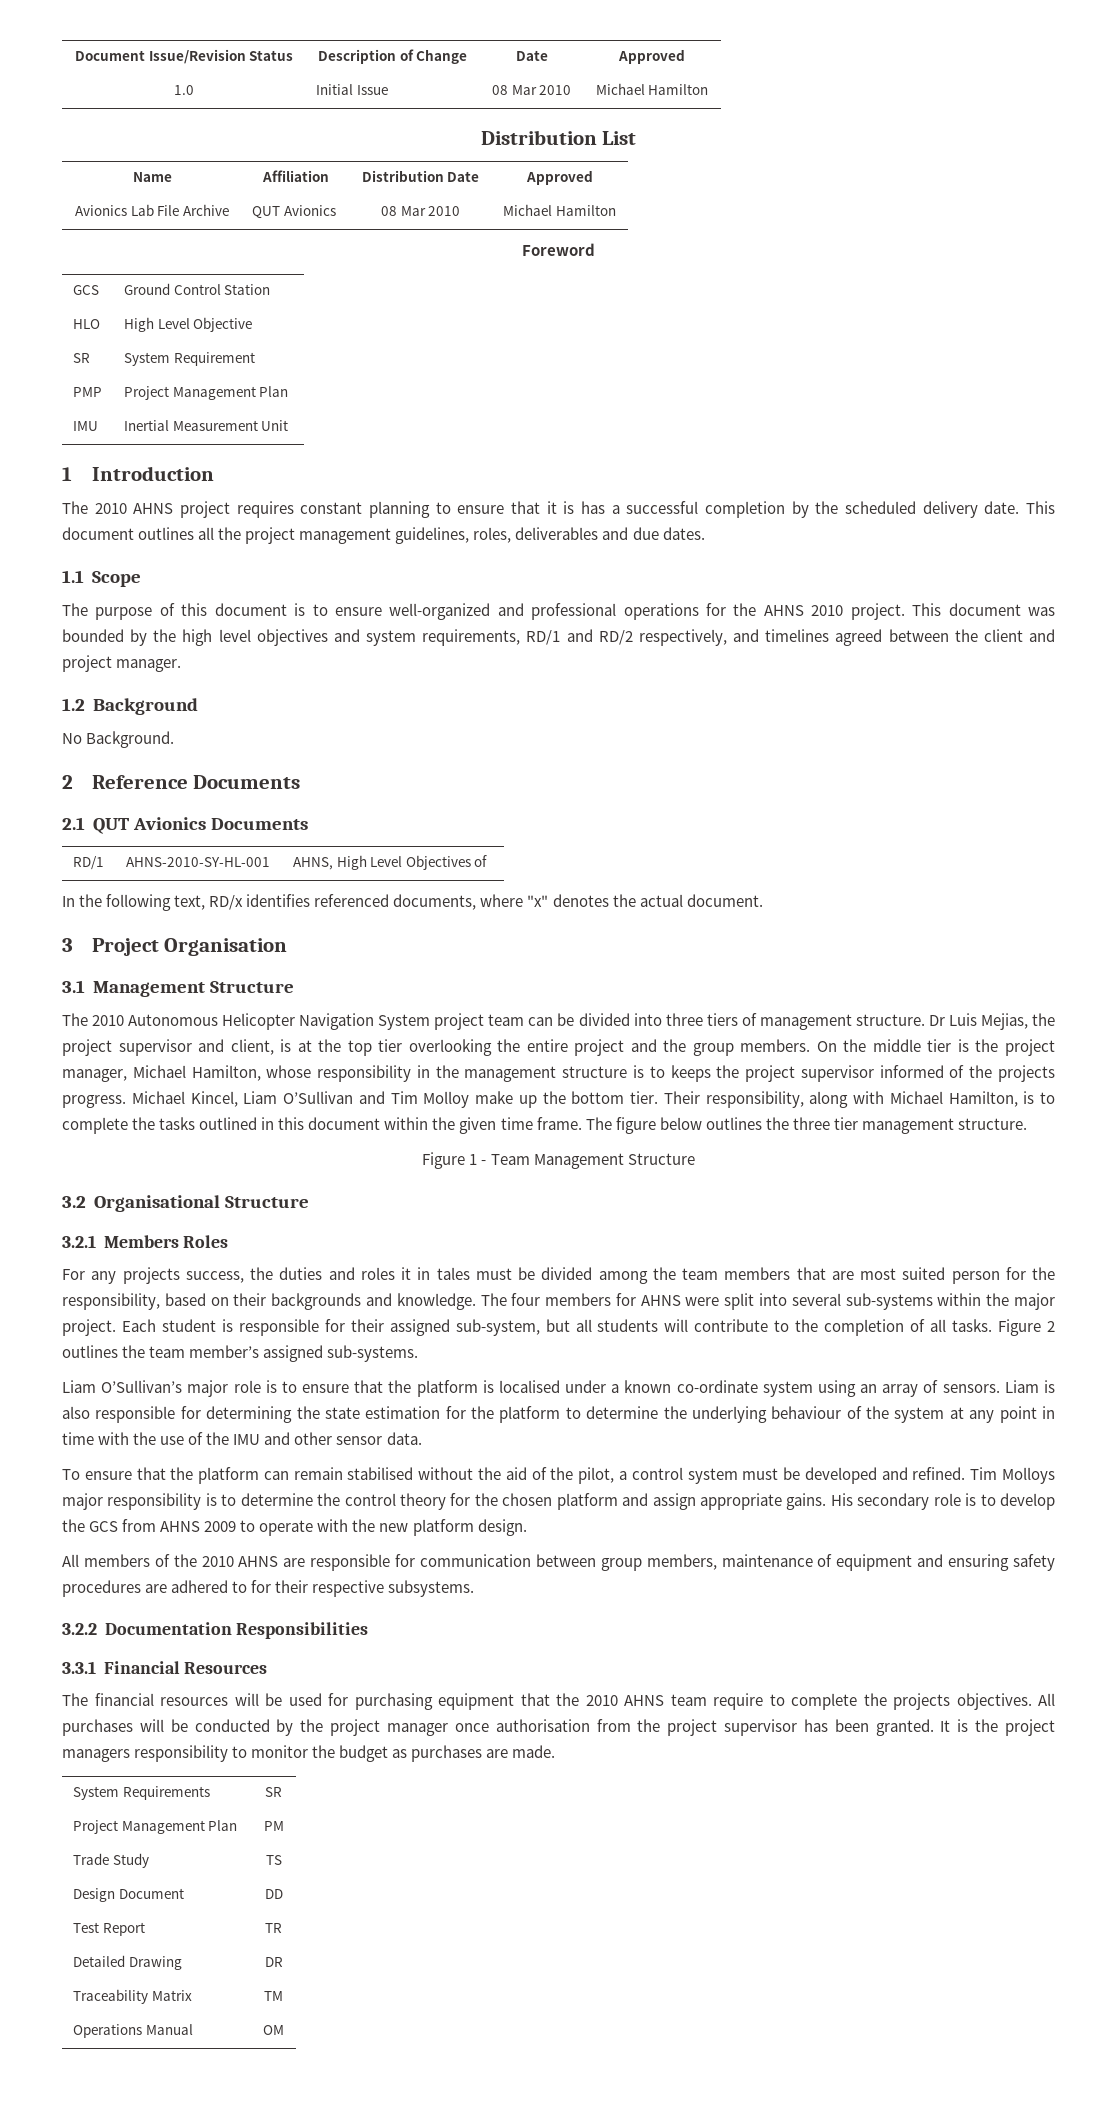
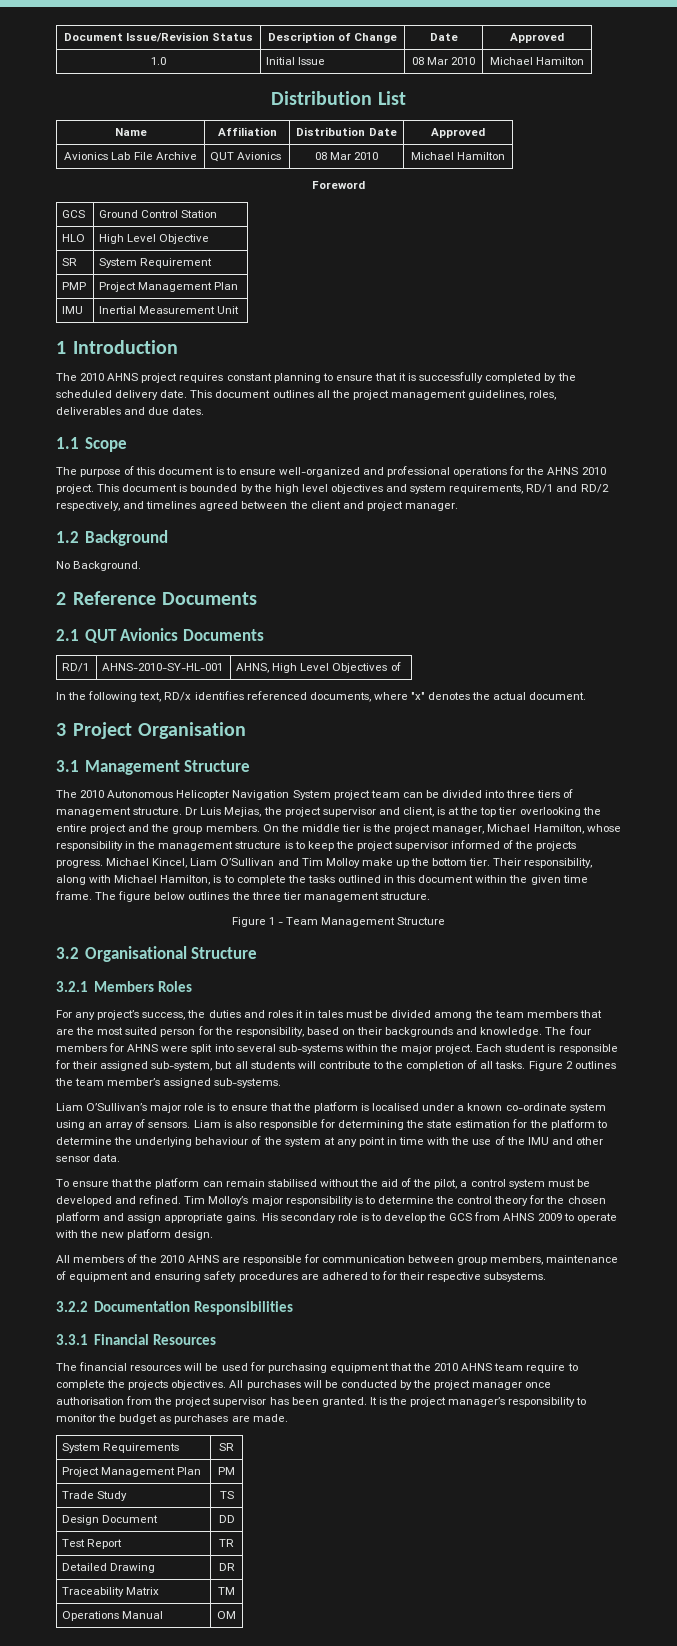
[581,501,785,518] has a successful completion -> [419,372,542,383] successfully completed
[1028,607,1056,616] was -> [179,484,188,492] is
[670,1065,711,1082] keeps -> [307,841,334,851] keep
[122,1267,180,1284] projects -> [97,1010,140,1020] project’s
(854, 1275) none -> [76,1027,95,1035] the
[1001,1467,1055,1484] Molloys -> [208,1196,249,1206] Molloy’s
[62,1749,130,1762] managers -> [448,1397,506,1407] manager’s

